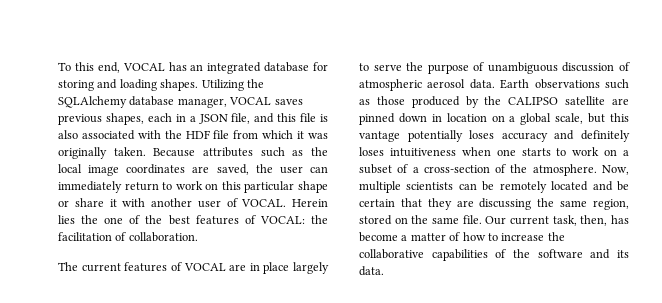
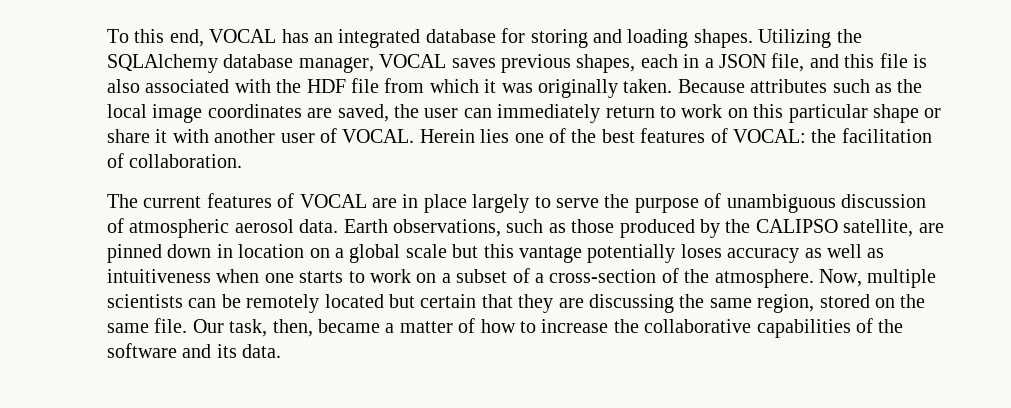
[81,215,99,224] the -> (510, 136) none
[534,79,600,89] observations -> [393,219,501,237] observations,
[565,96,606,105] satellite -> [843,219,914,237] satellite,
[555,113,584,124] scale, -> [405,244,447,258] scale
[554,130,630,142] [359,147,384,156] and definitely loses -> [804,244,885,258] as well as
[592,181,629,191] and be -> [389,294,415,308] but
[510,216,549,225] current -> (224, 326) none
[611,215,629,224] [359,232,398,242] has become -> [318,319,380,333] became

